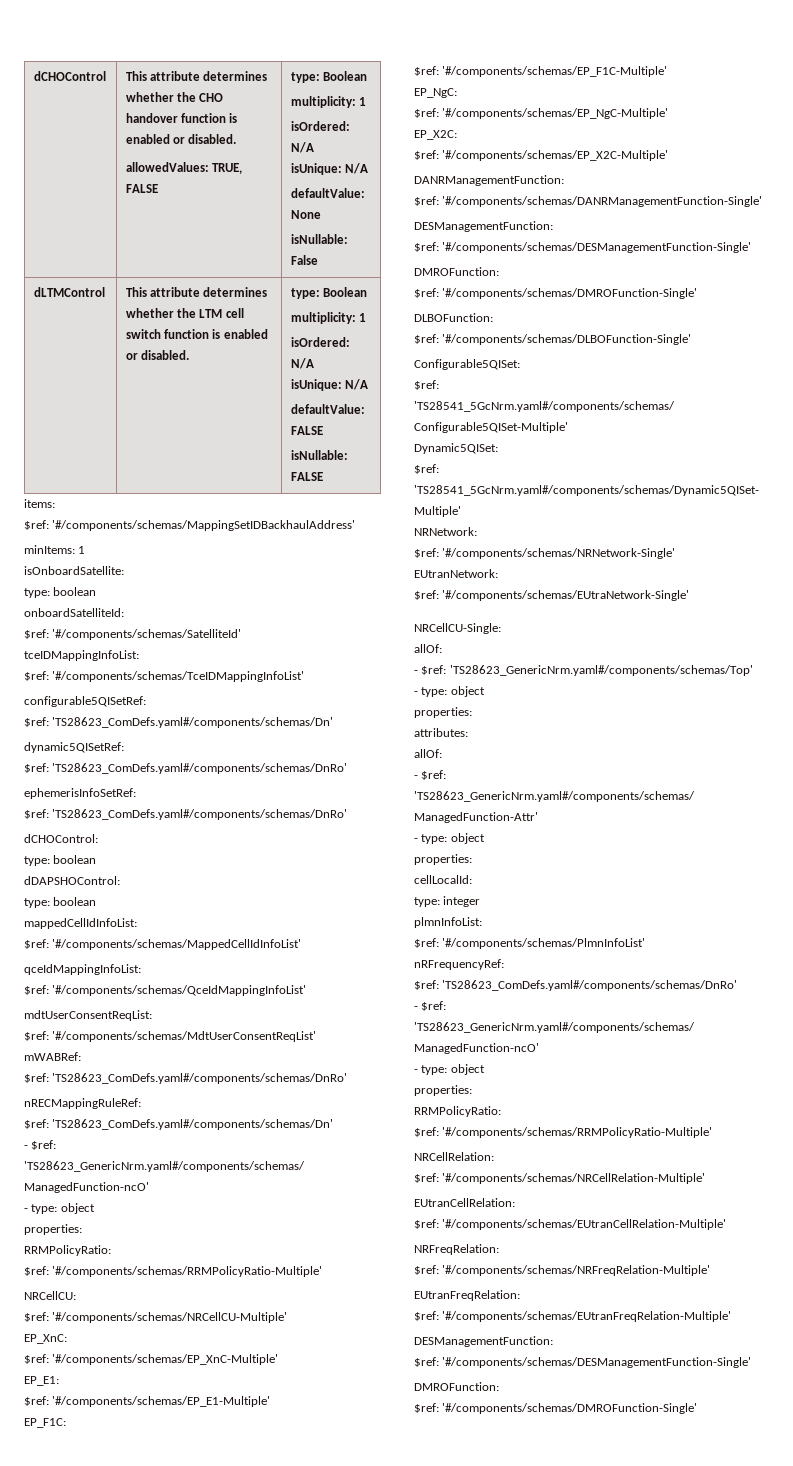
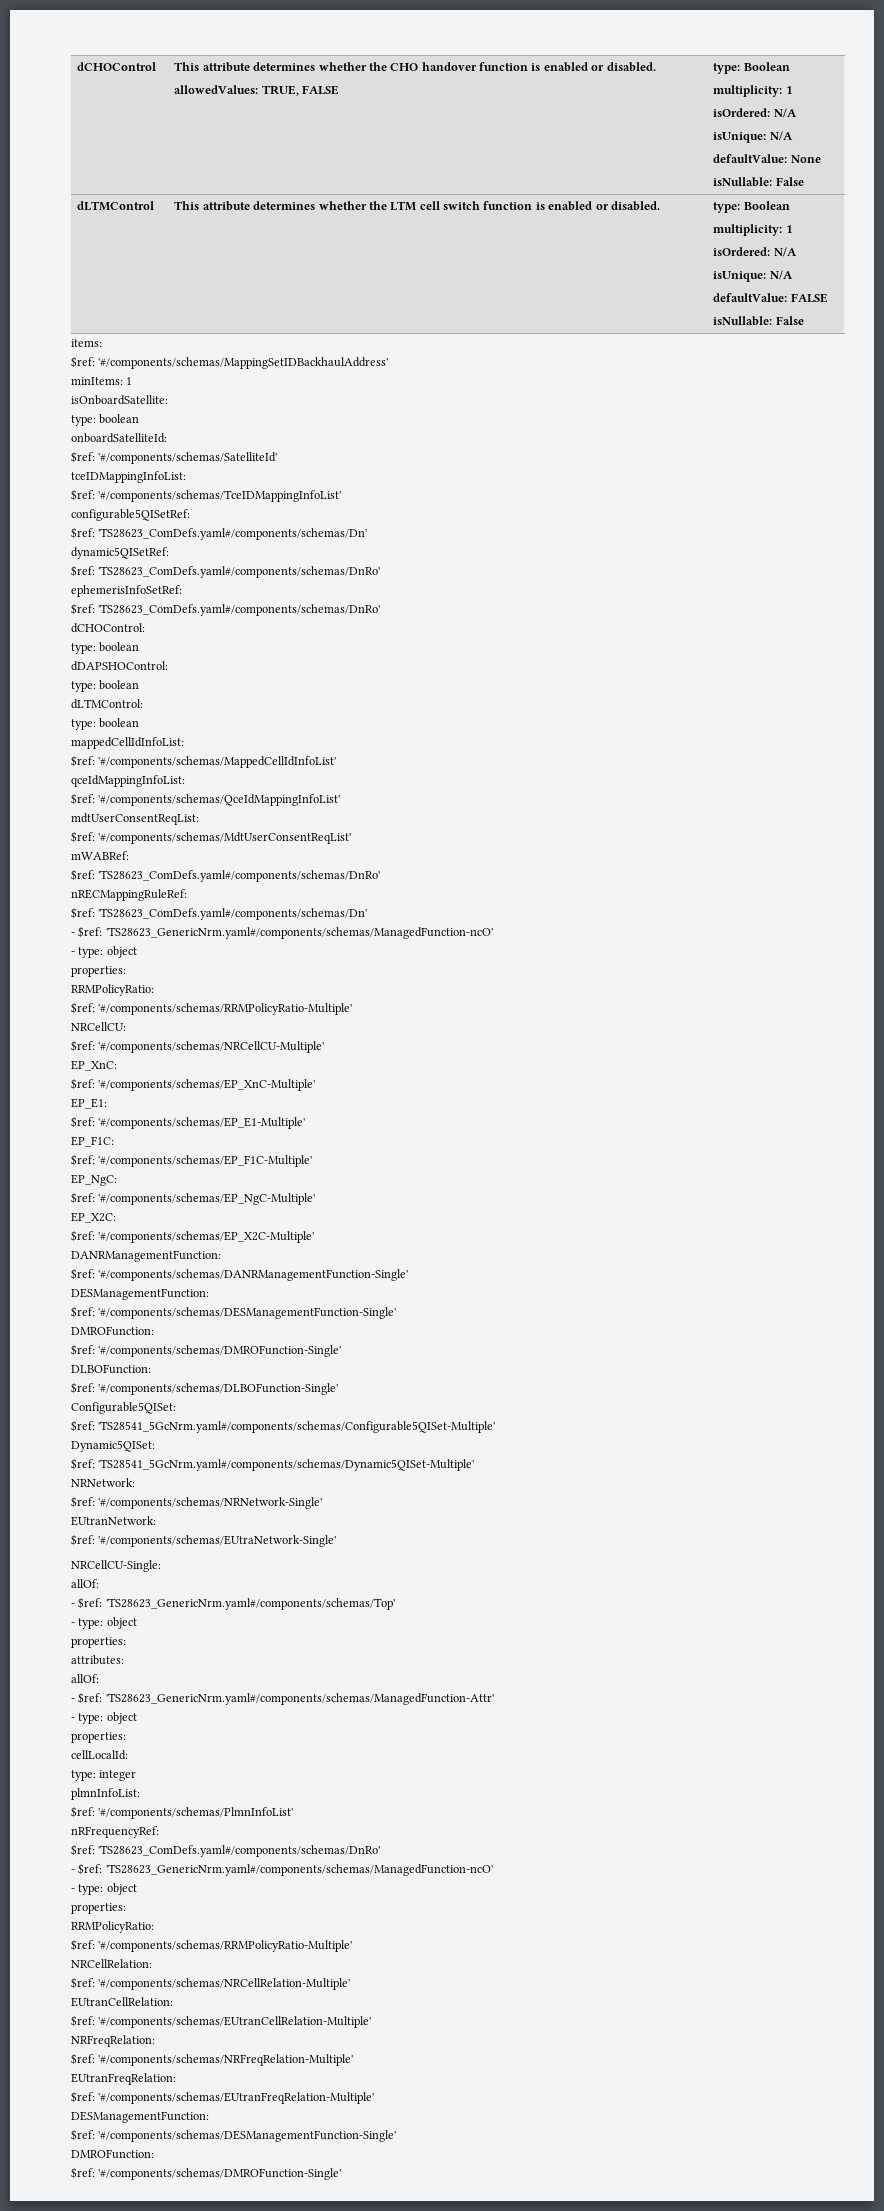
[290,472,323,481] FALSE -> [775,316,804,325] False
(97, 901) none -> [71,699,143,709] [71,718,140,730] // dLTMControl: // type: boolean

